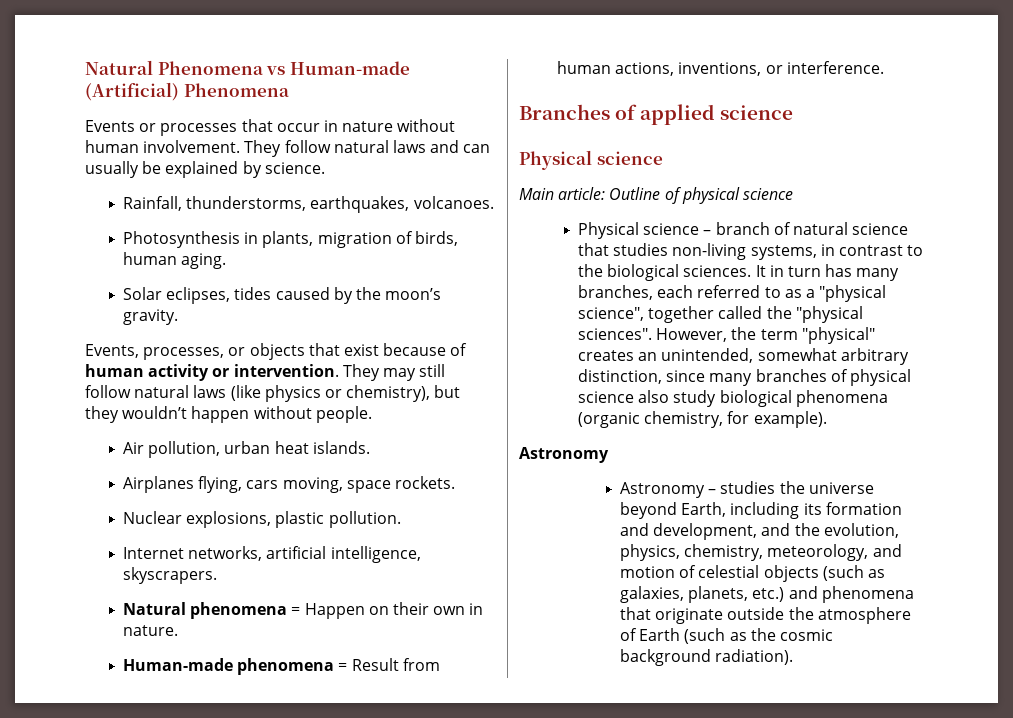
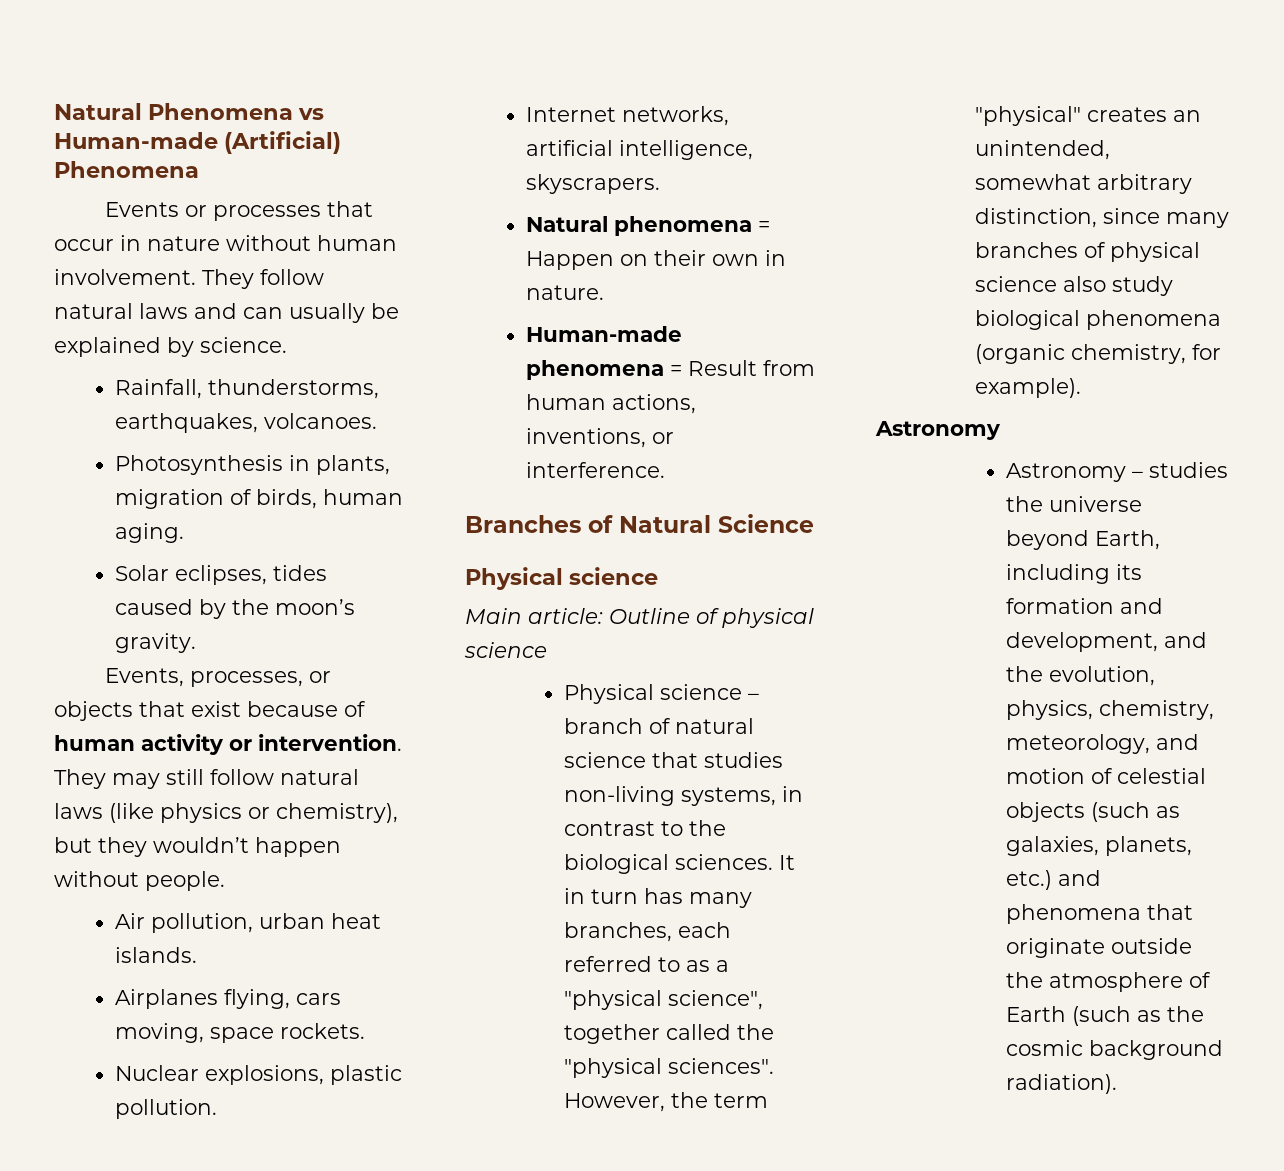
[640,104,794,125] applied science -> [619,514,814,533] Natural Science

